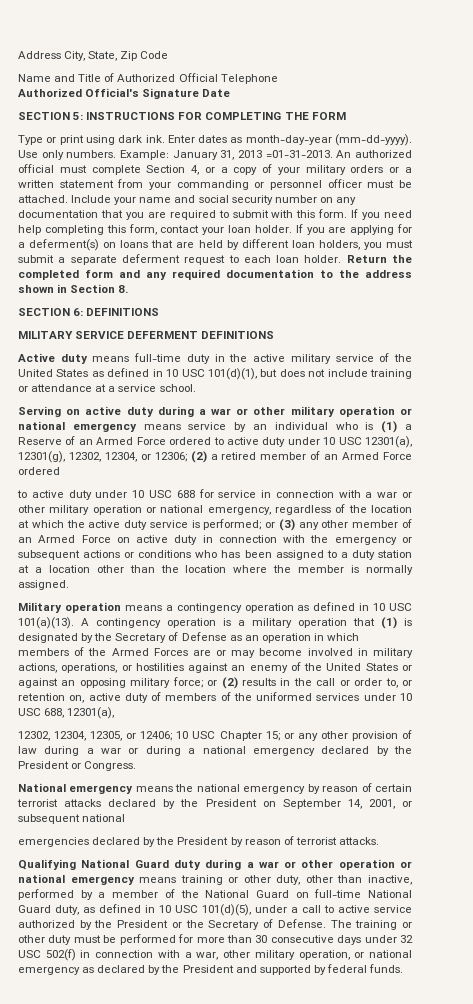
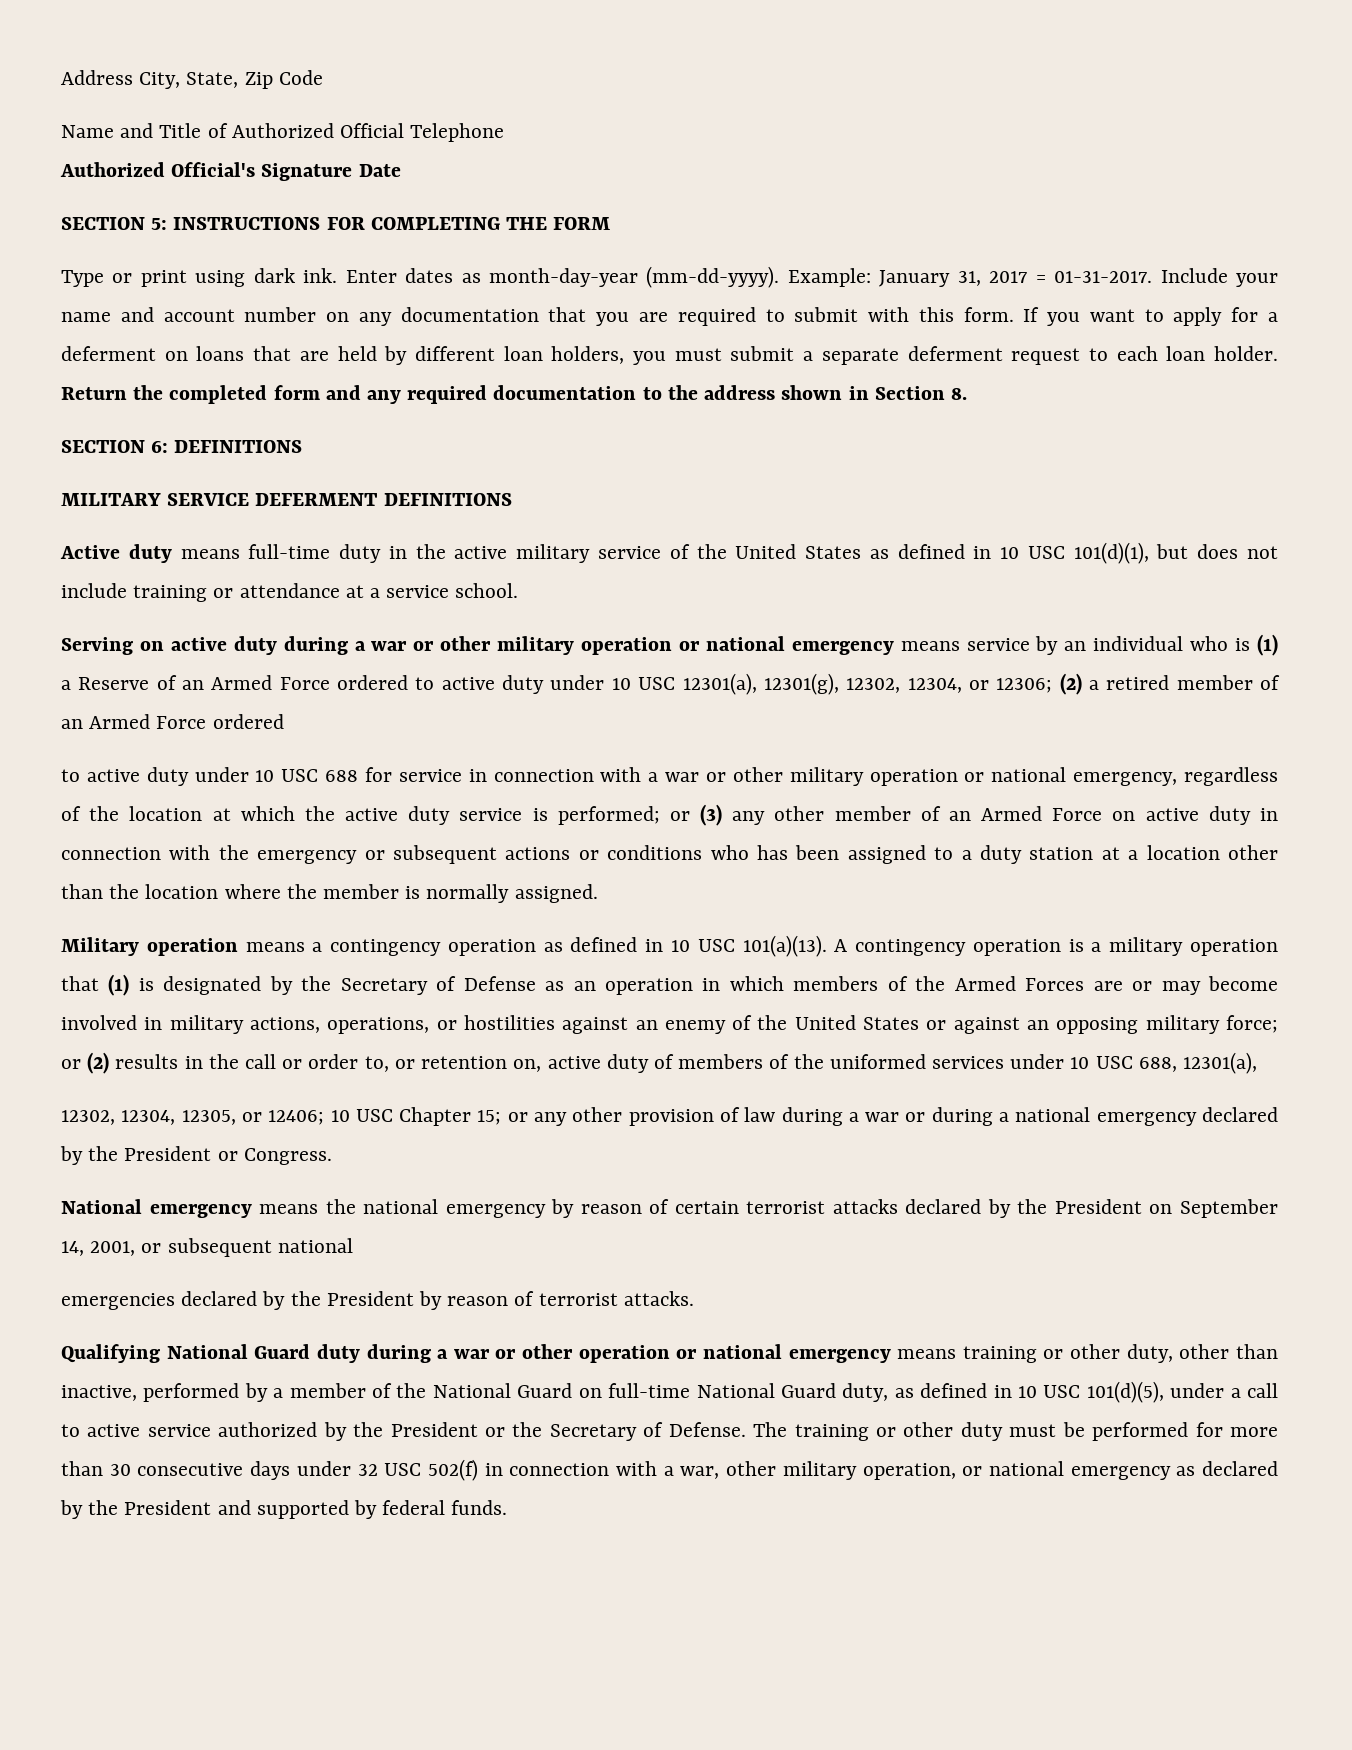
[18,150,412,160] [18,164,413,175] [18,179,413,190] [18,195,68,203] Use only numbers. Example: January 31, 2013 =01-31-2013. An authorized official must complete Section 4, or a copy of your military orders or a written statement from your commanding or personnel officer must be attached. -> [787,268,1153,287] Example: January 31, 2017 = 01-31-2017.
[198,195,273,205] social security -> [163,309,235,322] account
[384,210,413,218] [18,224,395,235] need help completing this form, contact your loan holder. If you are applying -> [1089,307,1223,326] want to apply
[29,239,100,251] deferment(s) -> [61,346,156,361] deferment

